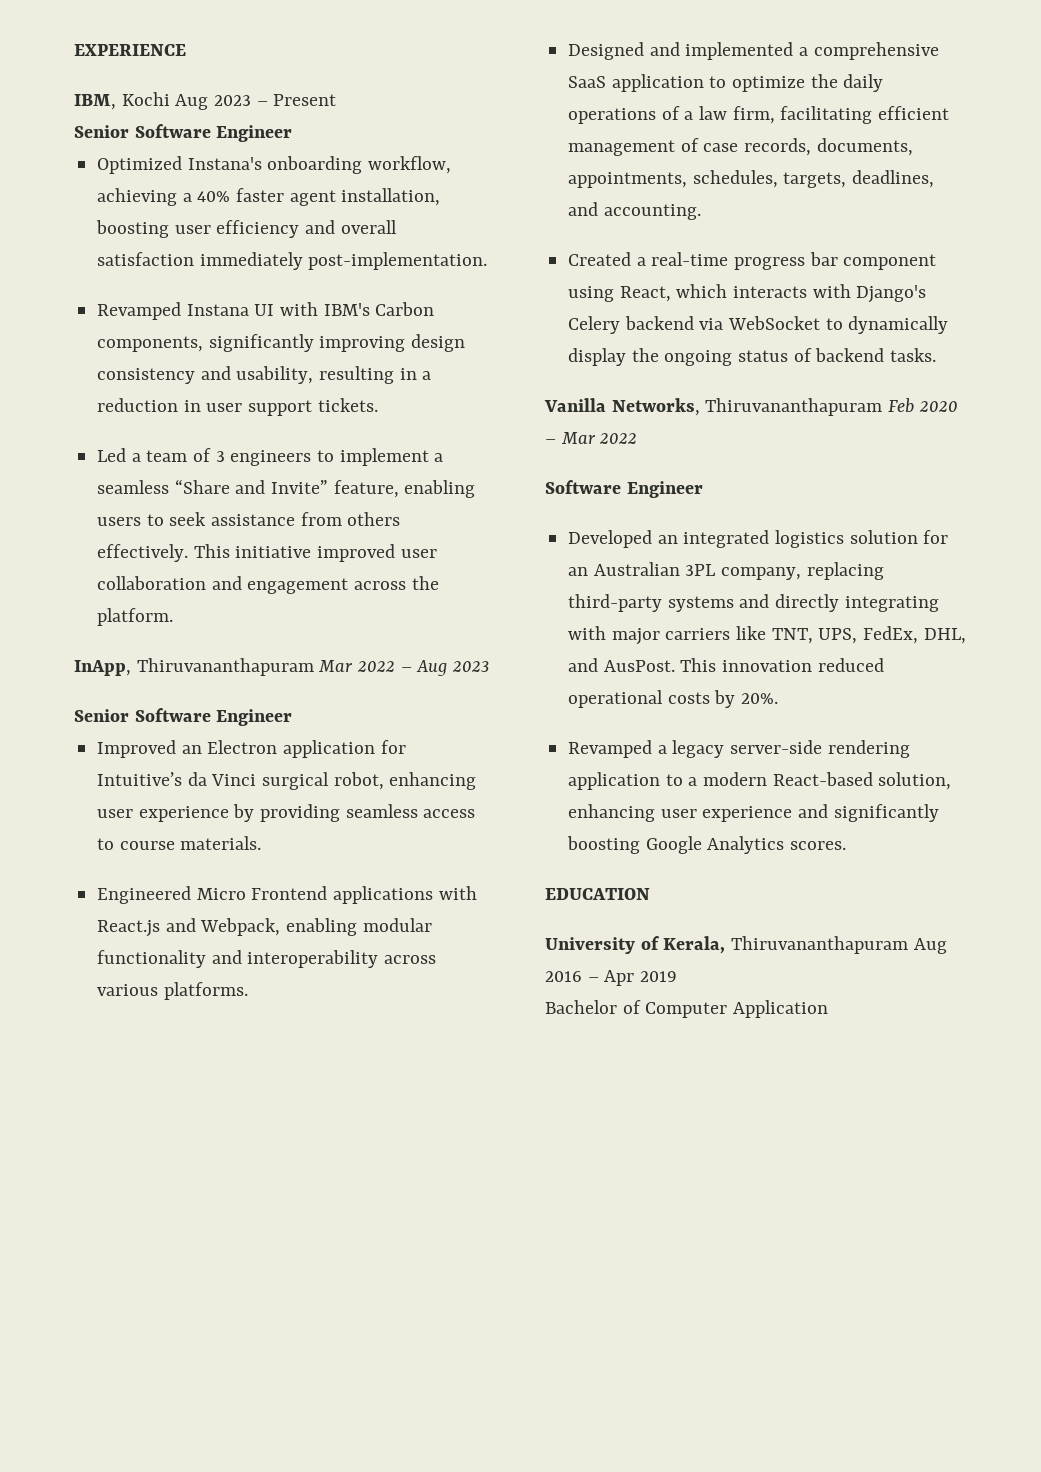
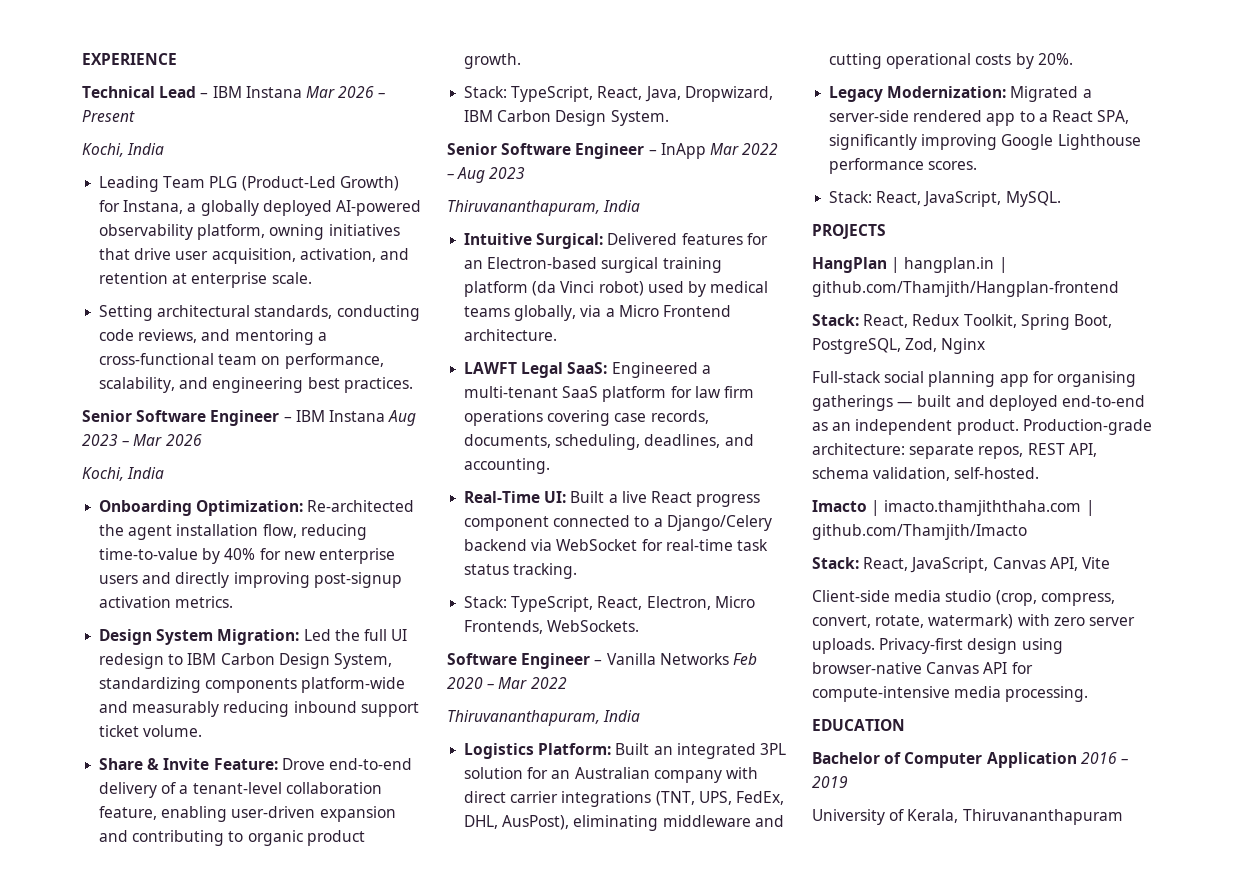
[74,92,337,110] [74,124,293,142] [97,156,452,174] [97,188,441,206] [96,220,397,238] [97,252,488,270] [97,302,435,320] [97,334,466,352] [97,366,432,384] [97,398,378,416] [97,448,444,466] [97,479,476,498] [97,512,401,526] [97,544,437,562] [97,576,439,594] [97,608,174,626] [74,658,314,676] IBM, Kochi Aug 2023 – Present // Senior Software Engineer // Optimized Instana's onboarding workflow, achieving a 40% faster agent installation, boosting user efficiency and overall satisfaction immediately post-implementation. // Revamped Instana UI with IBM's Carbon components, significantly improving design consistency and usability, resulting in a reduction in user support tickets. // Led a team of 3 engineers to implement a seamless “Share and Invite” feature, enabling users to seek assistance from others effectively. This initiative improved user collaboration and engagement across the platform. // InApp, Thiruvananthapuram -> [82,86,386,98] [82,110,135,122] [82,143,165,157] [99,176,399,192] [99,200,421,216] [99,224,400,240] [99,248,409,264] [99,272,312,288] [99,305,420,321] [99,329,327,345] [99,353,384,369] [99,377,413,393] [82,410,417,426] [82,434,202,446] [82,467,165,481] [99,500,415,516] [99,524,367,540] [99,548,395,564] [99,572,402,588] [99,596,234,608] [99,629,408,645] [99,653,392,669] [99,677,406,693] [99,701,419,717] [99,725,203,737] [99,758,412,770] [99,782,382,798] [99,806,396,822] [99,830,365,846] [464,53,522,69] [464,86,773,102] [464,110,669,126] [447,143,706,159] Technical Lead – IBM Instana Mar 2026 – Present // Kochi, India // Leading Team PLG (Product-Led Growth) for Instana, a globally deployed AI-powered observability platform, owning initiatives that drive user acquisition, activation, and retention at enterprise scale. // Setting architectural standards, conducting code reviews, and mentoring a cross-functional team on performance, scalability, and engineering best practices. // Senior Software Engineer – IBM Instana Aug 2023 – Mar 2026 // Kochi, India // Onboarding Optimization: Re-architected the agent installation flow, reducing time-to-value by 40% for new enterprise users and directly improving post-signup activation metrics. // Design System Migration: Led the full UI redesign to IBM Carbon Design System, standardizing components platform-wide and measurably reducing inbound support ticket volume. // Share & Invite Feature: Drove end-to-end delivery of a tenant-level collaboration feature, enabling user-driven expansion and contributing to organic product growth. // Stack: TypeScript, React, Java, Dropwizard, IBM Carbon Design System. // Senior Software Engineer – InApp
[74,708,293,726] [97,740,406,758] [97,772,477,790] [97,804,476,822] [97,836,262,850] [97,886,477,904] [97,918,432,937] [97,950,437,968] [97,982,248,1000] [568,42,939,60] [568,74,884,92] [568,106,950,124] [568,138,913,156] [568,170,935,188] [568,202,701,220] [568,252,937,270] [568,284,927,303] [568,316,949,334] [568,348,937,366] [544,398,883,416] Senior Software Engineer // Improved an Electron application for Intuitive’s da Vinci surgical robot, enhancing user experience by providing seamless access to course materials. // Engineered Micro Frontend applications with React.js and Webpack, enabling modular functionality and interoperability across various platforms. // Designed and implemented a comprehensive SaaS application to optimize the daily operations of a law firm, facilitating efficient management of case records, documents, appointments, schedules, targets, deadlines, and accounting. // Created a real-time progress bar component using React, which interacts with Django's Celery backend via WebSocket to dynamically display the ongoing status of backend tasks. // Vanilla Networks, Thiruvananthapuram -> [447,200,641,216] [464,233,768,249] [464,257,722,273] [464,281,769,297] [464,305,731,321] [464,329,558,341] [464,362,711,378] [464,386,754,402] [464,410,709,426] [464,434,754,450] [464,458,551,474] [464,491,761,507] [464,515,772,531] [464,539,768,551] [464,563,578,579] [464,596,755,612] [464,620,640,634] [447,653,729,669] Thiruvananthapuram, India // Intuitive Surgical: Delivered features for an Electron-based surgical training platform (da Vinci robot) used by medical teams globally, via a Micro Frontend architecture. // LAWFT Legal SaaS: Engineered a multi-tenant SaaS platform for law firm operations covering case records, documents, scheduling, deadlines, and accounting. // Real-Time UI: Built a live React progress component connected to a Django/Celery backend via WebSocket for real-time task status tracking. // Stack: TypeScript, React, Electron, Micro Frontends, WebSockets. // Software Engineer – Vanilla Networks
[545,480,703,498] [568,530,653,548] Software Engineer // Developed -> [447,710,641,726] [464,743,650,759] Thiruvananthapuram, India // Logistics Platform: Built
[775,530,845,548] logistics -> [759,743,786,755] 3PL
[685,562,884,580] [568,594,939,612] [568,626,966,645] [568,658,884,672] [568,690,779,708] [568,740,910,758] [568,772,952,790] [568,804,939,822] [567,836,847,854] [545,888,650,900] [545,936,947,954] [545,970,678,986] [545,1000,829,1018] 3PL company, replacing third-party systems and directly integrating with major carriers like TNT, UPS, FedEx, DHL, and AusPost. This innovation reduced operational costs by 20%. // Revamped a legacy server-side rendering application to a modern React-based solution, enhancing user experience and significantly boosting Google Analytics scores. // EDUCATION // University of Kerala, Thiruvananthapuram Aug 2016 – Apr 2019 // Bachelor of Computer Application -> [653,767,758,783] [464,791,784,807] [464,815,784,831] [829,53,1073,69] [829,86,1092,102] [829,110,1130,126] [829,134,1141,150] [829,158,978,174] [829,191,1061,207] [812,224,886,239] [812,257,1008,273] [812,281,1119,297] [812,314,1112,330] [812,338,986,354] [812,371,1136,387] [812,395,1145,411] [812,419,1152,435] [812,443,1097,459] [812,467,1040,481] [812,500,1095,516] [812,524,1027,540] [812,557,1110,573] [812,590,1115,606] [812,614,1135,629] [812,638,1063,654] [812,662,1033,674] [812,686,1089,702] [812,719,905,731] [812,752,1128,768] [812,776,848,788] [812,809,1123,825] company with direct carrier integrations (TNT, UPS, FedEx, DHL, AusPost), eliminating middleware and cutting operational costs by 20%. // Legacy Modernization: Migrated a server-side rendered app to a React SPA, significantly improving Google Lighthouse performance scores. // Stack: React, JavaScript, MySQL. // PROJECTS // HangPlan | hangplan.in | github.com/Thamjith/Hangplan-frontend // Stack: React, Redux Toolkit, Spring Boot, PostgreSQL, Zod, Nginx // Full-stack social planning app for organising gatherings — built and deployed end-to-end as an independent product. Production-grade architecture: separate repos, REST API, schema validation, self-hosted. // Imacto | imacto.thamjiththaha.com | github.com/Thamjith/Imacto // Stack: React, JavaScript, Canvas API, Vite // Client-side media studio (crop, compress, convert, rotate, watermark) with zero server uploads. Privacy-first design using browser-native Canvas API for compute-intensive media processing. // EDUCATION // Bachelor of Computer Application 2016 – 2019 // University of Kerala, Thiruvananthapuram

